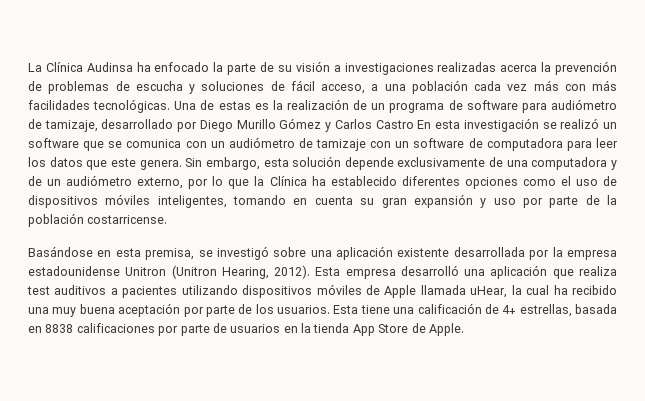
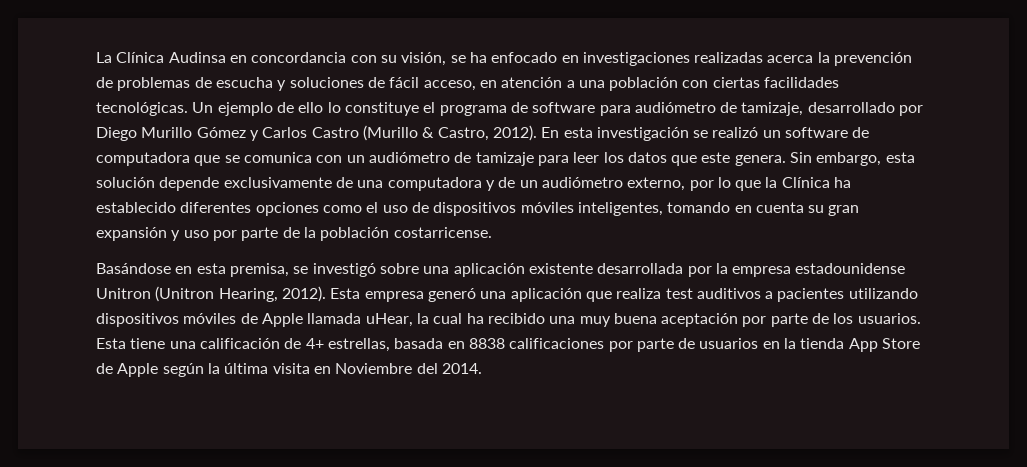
[136,61,341,75] ha enfocado la parte de su visión a -> [229,52,579,66] en concordancia con su visión, se ha enfocado en
(365, 89) none -> [479,77,563,88] en atención
[474,80,617,91] [28,99,386,113] cada vez más con más facilidades tecnológicas. Una de estas es la realización de un -> [682,77,840,88] [96,102,436,116] con ciertas facilidades tecnológicas. Un ejemplo de ello lo constituye el
(414, 124) none -> [362,125,537,141] (Murillo & Castro, 2012).
(79, 143) none -> [852,127,870,138] [96,152,190,166] de computadora
[370,138,563,151] con un software de computadora -> (534, 159) none
[400,265,459,276] desarrolló -> [427,288,476,302] generó
[428,323,464,336] Apple. -> [117,363,482,377] Apple según la última visita en Noviembre del 2014.

